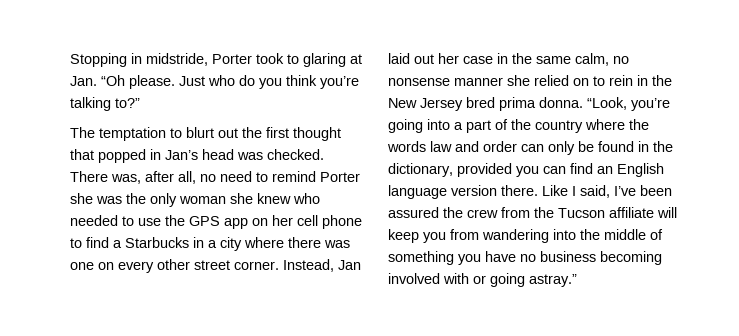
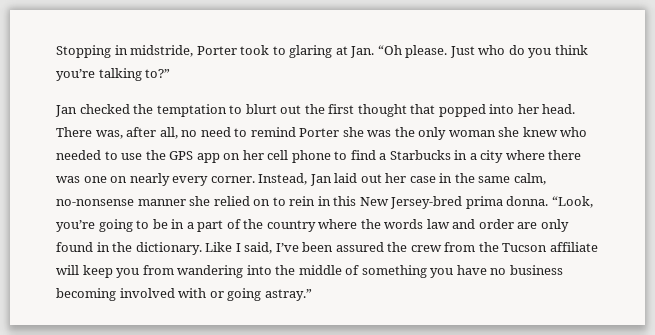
[70,127,95,138] The -> [55,104,154,117] Jan checked the
[150,149,324,160] in Jan’s head was checked. -> [489,104,576,114] into her head.
[118,259,230,273] every other street -> [129,173,209,186] nearly every
[613,56,629,64] [388,78,450,86] no nonsense -> [56,199,134,206] no-nonsense
[652,75,672,86] [388,97,495,111] the New Jersey bred -> [333,196,463,209] this New Jersey-bred
[427,119,450,130] into -> [136,219,185,229] to be in
[521,141,673,155] [388,163,664,177] [388,185,538,199] can only be found in the dictionary, provided you can find an English language version there. -> [517,219,569,232] [56,242,202,255] are only found in the dictionary.

